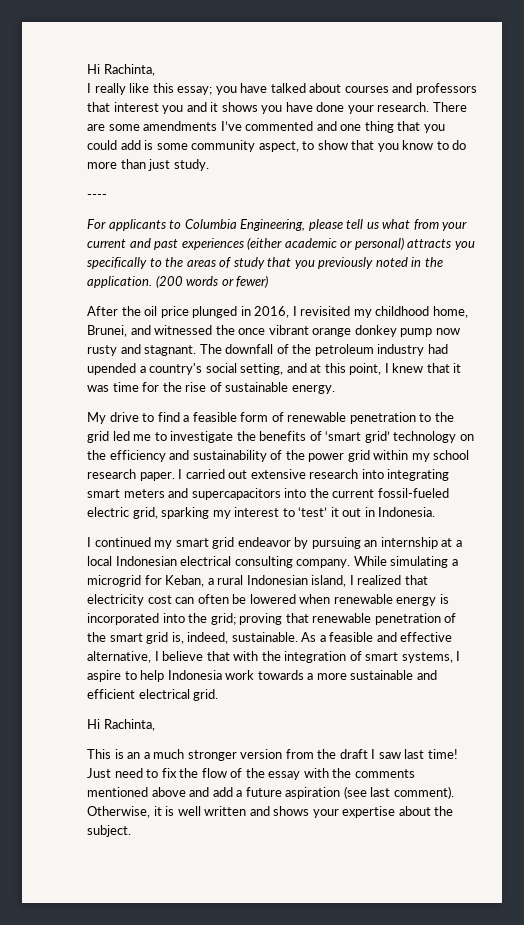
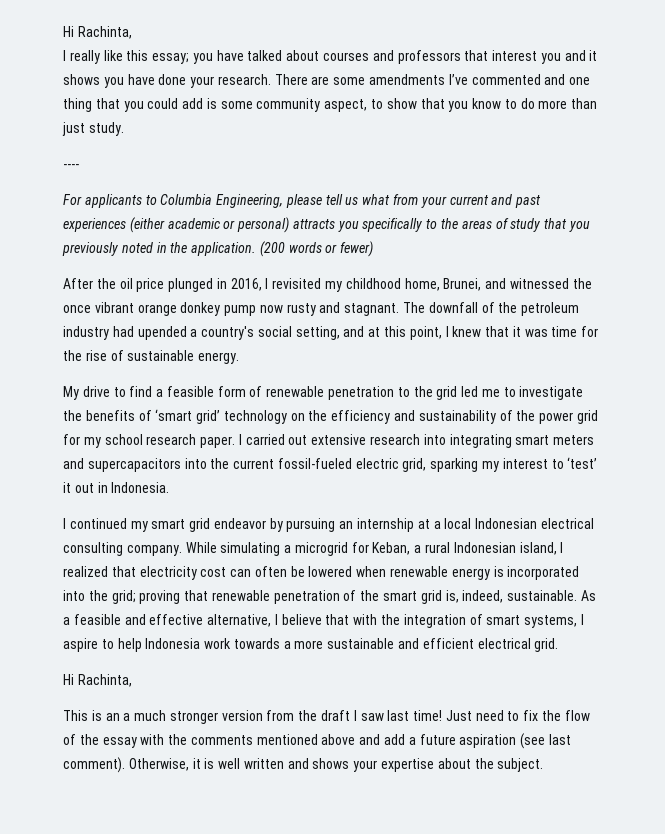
[373,450,409,460] within -> [63,434,80,445] for

